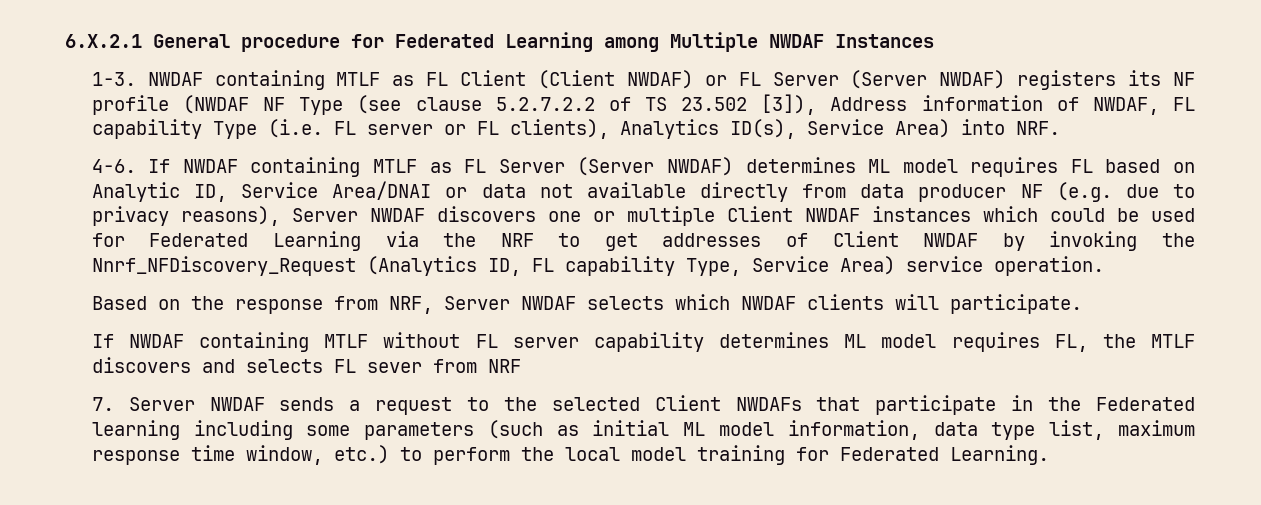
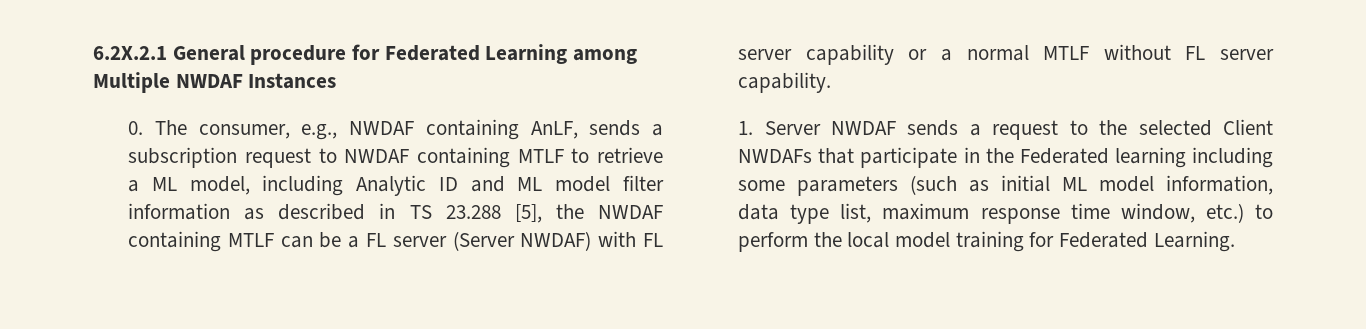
[65,34,142,48] 6.X.2.1 -> [93,46,167,60] 6.2X.2.1
[91,70,1196,90] [91,94,1196,115] [91,119,1060,139] [91,157,1195,177] [91,181,1196,202] [91,206,1195,226] [91,231,1195,251] [91,256,1104,276] [91,294,1082,314] [91,332,1196,352] [91,357,521,373] [91,397,114,411] 1-3. NWDAF containing MTLF as FL Client (Client NWDAF) or FL Server (Server NWDAF) registers its NF profile (NWDAF NF Type (see clause 5.2.7.2.2 of TS 23.502 [3]), Address information of NWDAF, FL capability Type (i.e. FL server or FL clients), Analytics ID(s), Service Area) into NRF. // 4-6. If NWDAF containing MTLF as FL Server (Server NWDAF) determines ML model requires FL based on Analytic ID, Service Area/DNAI or data not available directly from data producer NF (e.g. due to privacy reasons), Server NWDAF discovers one or multiple Client NWDAF instances which could be used for Federated Learning via the NRF to get addresses of Client NWDAF by invoking the Nnrf_NFDiscovery_Request (Analytics ID, FL capability Type, Service Area) service operation. // Based on the response from NRF, Server NWDAF selects which NWDAF clients will participate. // If NWDAF containing MTLF without FL server capability determines ML model requires FL, the MTLF discovers and selects FL sever from NRF // 7. -> [128,119,663,140] [128,147,663,168] [128,175,665,196] [128,203,663,223] [128,231,663,252] [738,44,1274,65] [738,72,832,93] [738,121,754,135] 0. The consumer, e.g., NWDAF containing AnLF, sends a subscription request to NWDAF containing MTLF to retrieve a ML model, including Analytic ID and ML model filter information as described in TS 23.288 [5], the NWDAF containing MTLF can be a FL server (Server NWDAF) with FL server capability or a normal MTLF without FL server capability. // 1.

